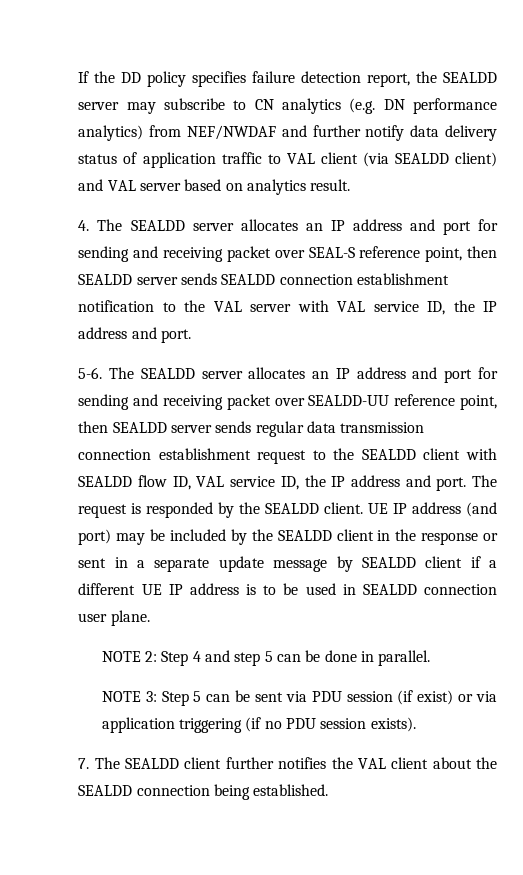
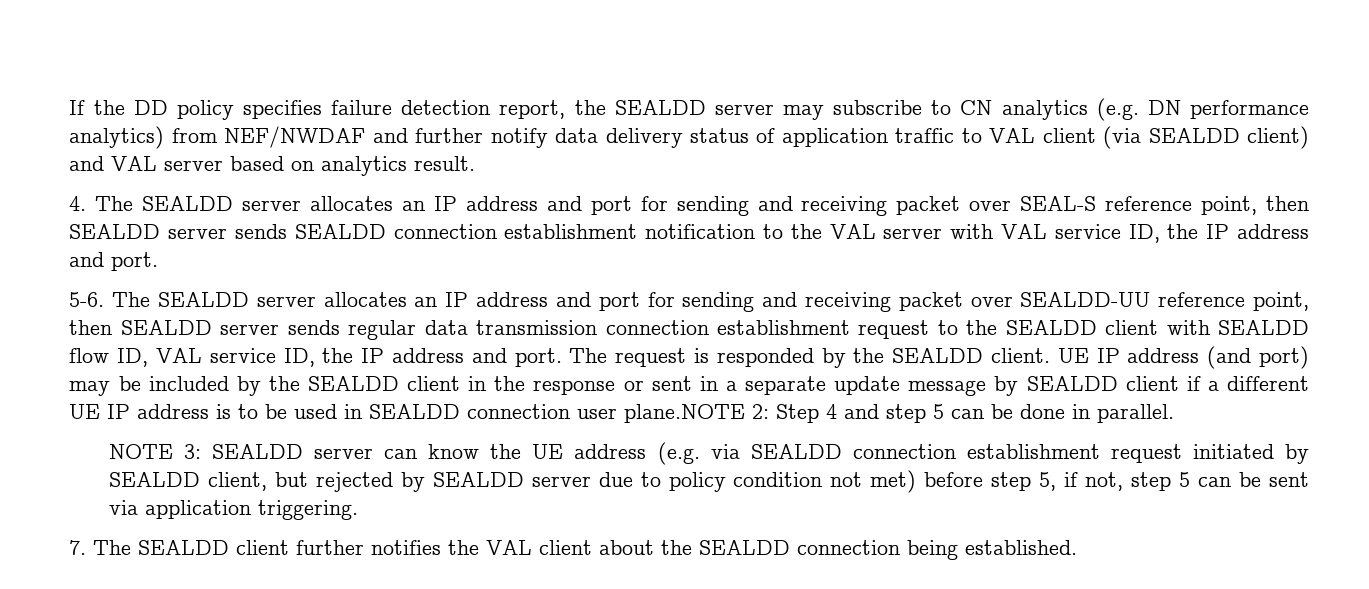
[110,610,150,626] [101,651,141,662] plane. // NOTE -> [624,404,746,423] plane.NOTE
[161,691,189,706] Step -> [212,442,1309,465] [108,470,1172,493] SEALDD server can know the UE address (e.g. via SEALDD connection establishment request initiated by SEALDD client, but rejected by SEALDD server due to policy condition not met) before step 5, if not, step
[311,690,497,705] [101,717,416,733] PDU session (if exist) or via application triggering (if no PDU session exists). -> [144,500,358,520] application triggering.

